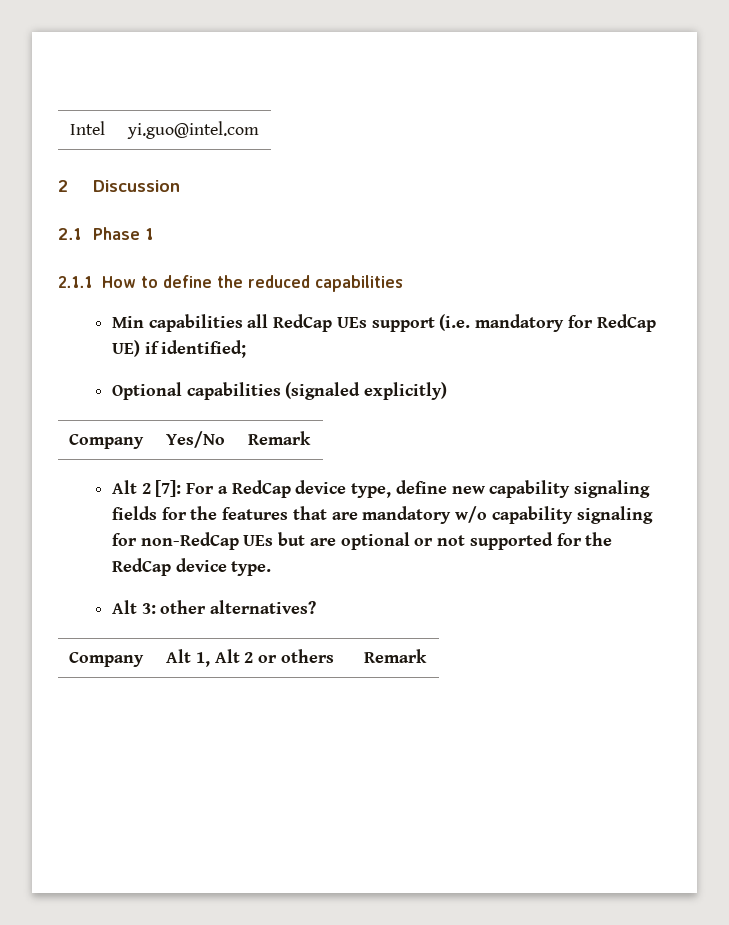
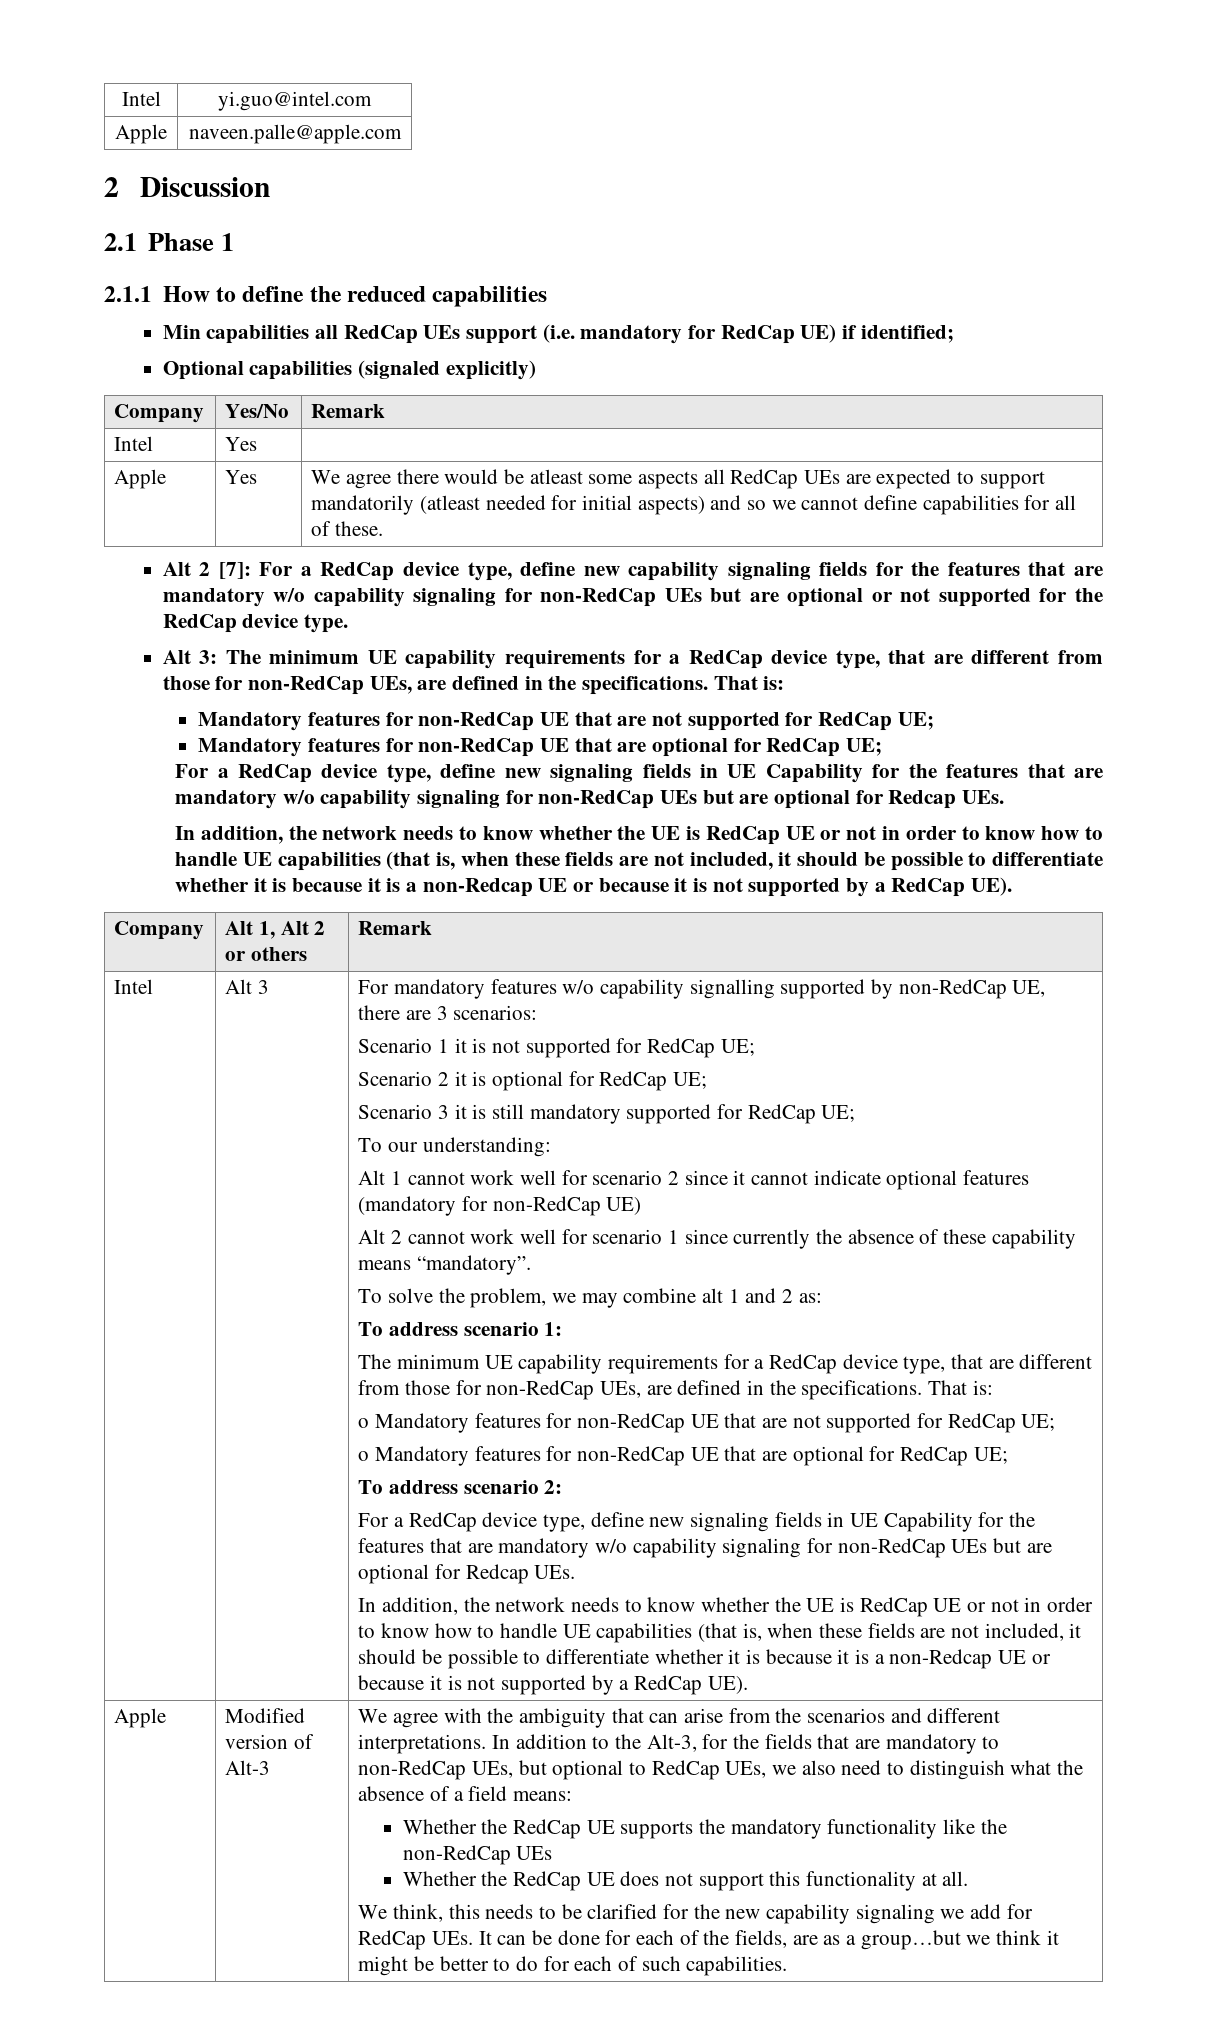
(259, 130) none -> [115,124,167,144] [188,124,402,144] // Apple | naveen.palle@apple.com
(312, 438) none -> [114,436,154,451] [225,437,258,451] [114,469,167,489] [225,470,258,484] [311,469,1045,489] [311,495,1076,515] [311,521,383,536] // Intel | Yes | // Apple | Yes | We agree there would be atleast some aspects all RedCap UEs are expected to support mandatorily (atleast needed for initial aspects) and so we cannot define capabilities for all of these.
[160,600,317,614] other alternatives? -> [225,650,1104,669] [162,676,785,695] [198,712,934,731] [198,738,882,757] [175,764,1103,783] [175,790,1005,809] [175,826,1103,845] [175,851,1103,871] [175,877,1013,897] The minimum UE capability requirements for a RedCap device type, that are different from those for non-RedCap UEs, are defined in the specifications. That is: // Mandatory features for non-RedCap UE that are not supported for RedCap UE; // Mandatory features for non-RedCap UE that are optional for RedCap UE; // For a RedCap device type, define new signaling fields in UE Capability for the features that are mandatory w/o capability signaling for non-RedCap UEs but are optional for Redcap UEs. // In addition, the network needs to know whether the UE is RedCap UE or not in order to know how to handle UE capabilities (that is, when these fields are not included, it should be possible to differentiate whether it is because it is a non-Redcap UE or because it is not supported by a RedCap UE).
(428, 656) none -> [114,979,154,994] [225,979,269,994] [358,979,1046,999] [358,1005,538,1020] [358,1038,755,1058] [358,1071,707,1091] [358,1104,856,1124] [358,1137,551,1157] [358,1170,1029,1190] [358,1196,642,1216] [358,1229,1076,1249] [358,1255,531,1275] [358,1288,822,1308] [358,1322,563,1336] [358,1354,1093,1374] [358,1380,993,1400] [358,1413,1056,1433] [358,1446,1008,1466] [358,1480,563,1494] [358,1512,1035,1532] [358,1538,1052,1558] [358,1564,576,1584] [358,1597,1093,1617] [358,1623,1082,1643] [358,1649,1051,1669] [358,1675,748,1695] [114,1708,167,1728] [225,1708,306,1723] [225,1734,314,1749] [225,1760,271,1775] [358,1708,1001,1728] [358,1734,1000,1754] [358,1760,1083,1780] [358,1786,572,1801] [402,1819,1007,1839] [402,1845,553,1865] [402,1871,969,1891] [358,1904,1033,1924] [358,1930,1059,1950] [358,1956,788,1976] // Intel | Alt 3 | For mandatory features w/o capability signalling supported by non-RedCap UE, there are 3 scenarios: // Scenario 1 it is not supported for RedCap UE; // Scenario 2 it is optional for RedCap UE; // Scenario 3 it is still mandatory supported for RedCap UE; // To our understanding: // Alt 1 cannot work well for scenario 2 since it cannot indicate optional features (mandatory for non-RedCap UE) // Alt 2 cannot work well for scenario 1 since currently the absence of these capability means “mandatory”. // To solve the problem, we may combine alt 1 and 2 as: // To address scenario 1: // The minimum UE capability requirements for a RedCap device type, that are different from those for non-RedCap UEs, are defined in the specifications. That is: // o Mandatory features for non-RedCap UE that are not supported for RedCap UE; // o Mandatory features for non-RedCap UE that are optional for RedCap UE; // To address scenario 2: // For a RedCap device type, define new signaling fields in UE Capability for the features that are mandatory w/o capability signaling for non-RedCap UEs but are optional for Redcap UEs. // In addition, the network needs to know whether the UE is RedCap UE or not in order to know how to handle UE capabilities (that is, when these fields are not included, it should be possible to differentiate whether it is because it is a non-Redcap UE or because it is not supported by a RedCap UE). // Apple | Modified version of Alt-3 | We agree with the ambiguity that can arise from the scenarios and different interpretations. In addition to the Alt-3, for the fields that are mandatory to non-RedCap UEs, but optional to RedCap UEs, we also need to distinguish what the absence of a field means: // Whether the RedCap UE supports the mandatory functionality like the non-RedCap UEs // Whether the RedCap UE does not support this functionality at all. // We think, this needs to be clarified for the new capability signaling we add for RedCap UEs. It can be done for each of the fields, are as a group…but we think it might be better to do for each of such capabilities.

